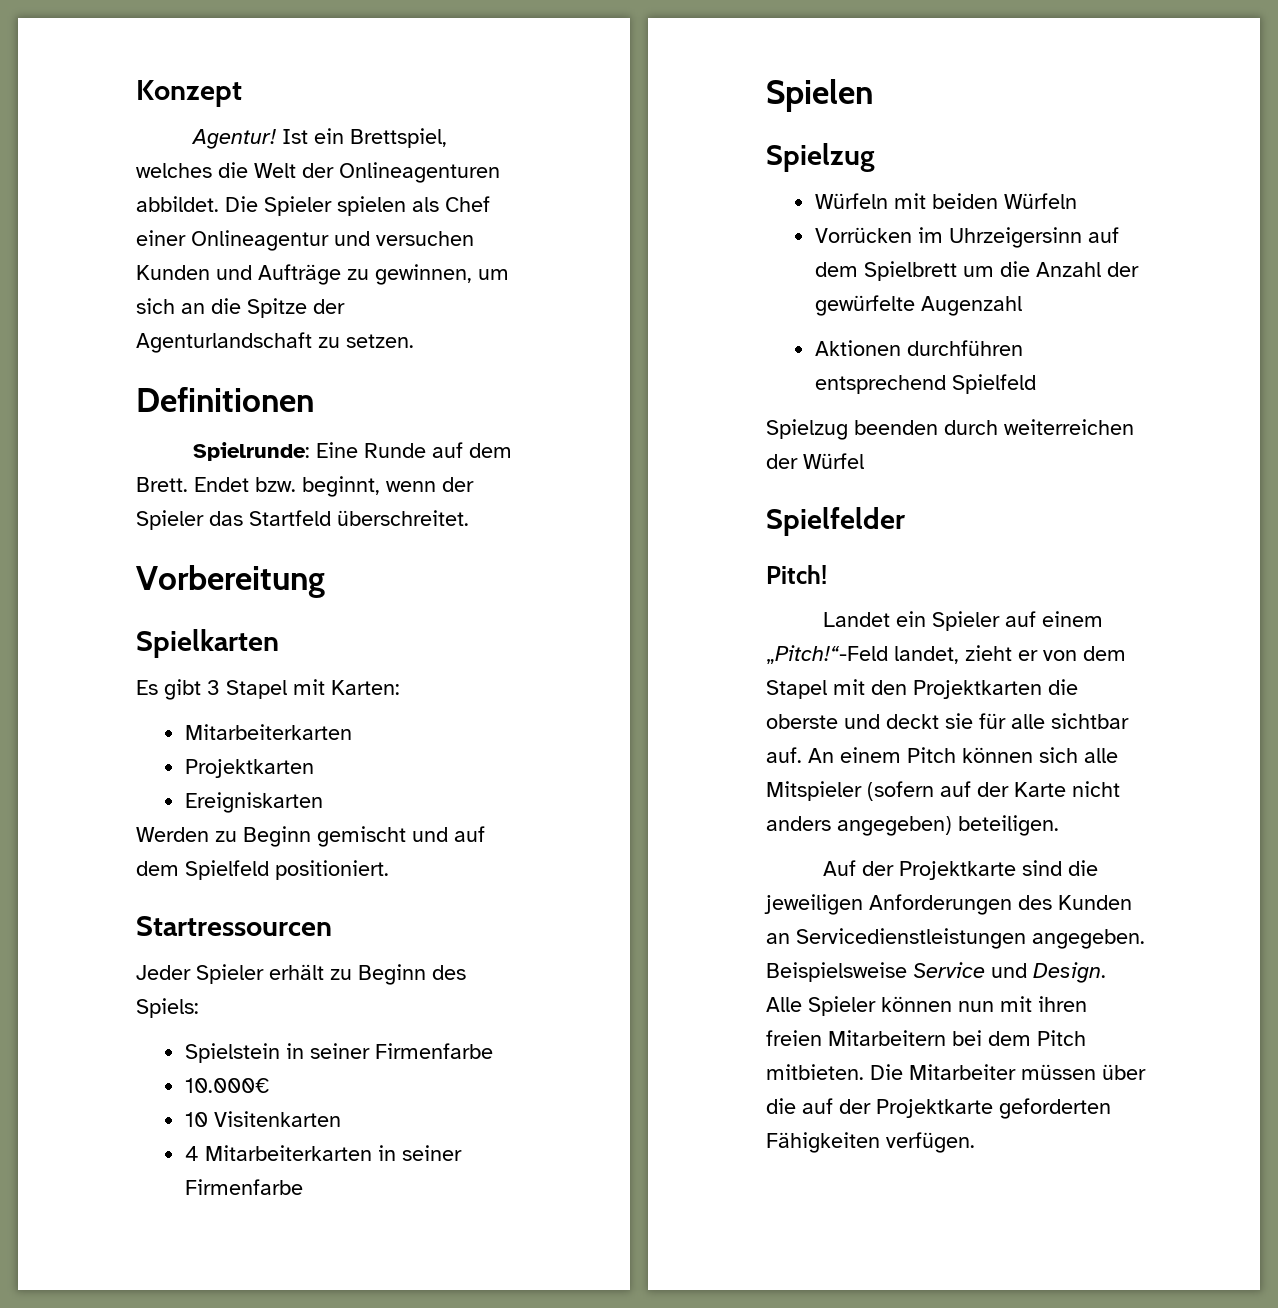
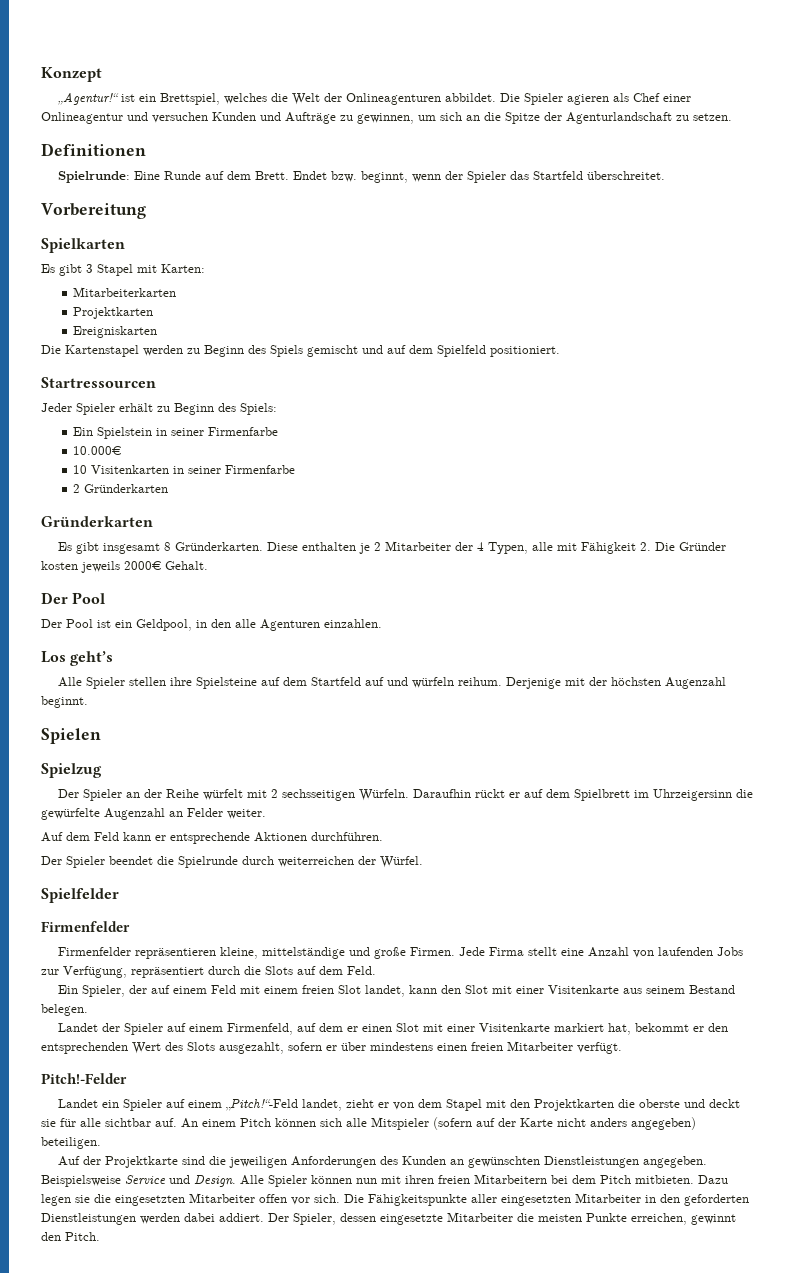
[191,129,309,149] Agentur! Ist -> [58,92,136,105] „Agentur!“ ist
[337,196,406,216] spielen -> [567,94,610,105] agieren
[136,826,311,847] Werden zu Beginn -> [41,345,303,357] Die Kartenstapel werden zu Beginn des Spiels
(199, 1008) none -> [73,427,94,436] Ein
[184,1145,462,1161] [184,1179,303,1195] [766,79,873,112] [766,143,875,172] [814,193,1077,209] [814,227,1119,248] [814,261,1139,281] [814,295,1022,316] [814,340,1023,356] [814,374,1036,394] [766,419,938,440] // 4 Mitarbeiterkarten in seiner Firmenfarbe // Spielen // Spielzug // Würfeln mit beiden Würfeln // Vorrücken im Uhrzeigersinn auf dem Spielbrett um die Anzahl der gewürfelte Augenzahl // Aktionen durchführen entsprechend Spielfeld // Spielzug beenden -> [173,465,296,474] [73,484,169,493] [41,516,153,527] [58,541,727,554] [41,561,208,573] [41,592,106,604] [41,619,382,631] [41,651,114,666] [58,677,727,689] [41,696,88,708] [41,728,101,744] [41,763,102,778] [58,789,754,801] [41,808,266,820] [41,832,383,844] [41,856,238,868] in seiner Firmenfarbe // 2 Gründerkarten // Gründerkarten // Es gibt insgesamt 8 Gründerkarten. Diese enthalten je 2 Mitarbeiter der 4 Typen, alle mit Fähigkeit 2. Die Gründer kosten jeweils 2000€ Gehalt. // Der Pool // Der Pool ist ein Geldpool, in den alle Agenturen einzahlen. // Los geht’s // Alle Spieler stellen ihre Spielsteine auf dem Startfeld auf und würfeln reihum. Derjenige mit der höchsten Augenzahl beginnt. // Spielen // Spielzug // Der Spieler an der Reihe würfelt mit 2 sechsseitigen Würfeln. Daraufhin rückt er auf dem Spielbrett im Uhrzeigersinn die gewürfelte Augenzahl an Felder weiter. // Auf dem Feld kann er entsprechende Aktionen durchführen. // Der Spieler beendet die Spielrunde
[803,453,864,469] Würfel -> [380,856,423,868] Würfel.
[766,565,827,584] Pitch! -> [41,921,130,932] [58,947,744,959] [41,966,376,978] [58,985,736,997] [41,1004,88,1016] [58,1023,729,1035] [41,1041,622,1054] [41,1073,127,1084] Firmenfelder // Firmenfelder repräsentieren kleine, mittelständige und große Firmen. Jede Firma stellt eine Anzahl von laufenden Jobs zur Verfügung, repräsentiert durch die Slots auf dem Feld. // Ein Spieler, der auf einem Feld mit einem freien Slot landet, kann den Slot mit einer Visitenkarte aus seinem Bestand belegen. // Landet der Spieler auf einem Firmenfeld, auf dem er einen Slot mit einer Visitenkarte markiert hat, bekommt er den entsprechenden Wert des Slots ausgezahlt, sofern er über mindestens einen freien Mitarbeiter verfügt. // Pitch!-Felder
[796,928,1026,949] Servicedienstleistungen -> [468,1156,640,1168] gewünschten Dienstleistungen
[870,1064,1146,1080] [766,1098,1111,1119] [766,1132,975,1153] Die Mitarbeiter müssen über die auf der Projektkarte geforderten Fähigkeiten verfügen. -> [698,1175,728,1184] [41,1193,749,1206] [41,1212,736,1225] [41,1232,100,1241] Dazu legen sie die eingesetzten Mitarbeiter offen vor sich. Die Fähigkeitspunkte aller eingesetzten Mitarbeiter in den geforderten Dienstleistungen werden dabei addiert. Der Spieler, dessen eingesetzte Mitarbeiter die meisten Punkte erreichen, gewinnt den Pitch.

